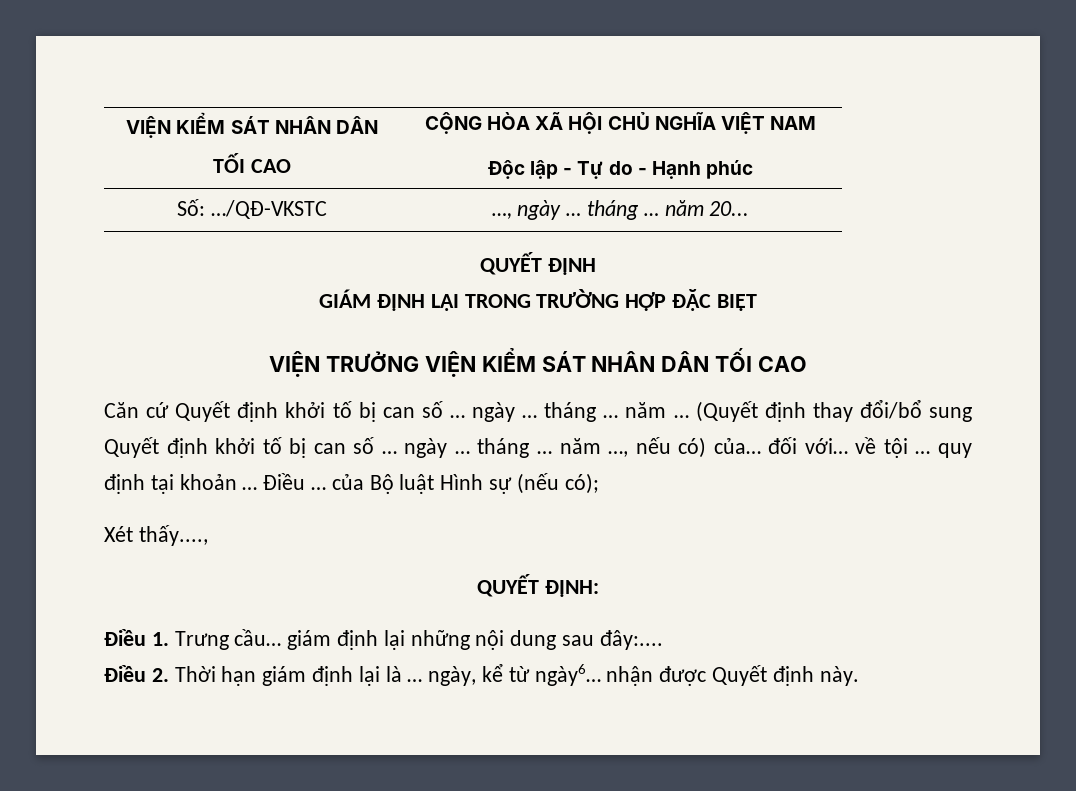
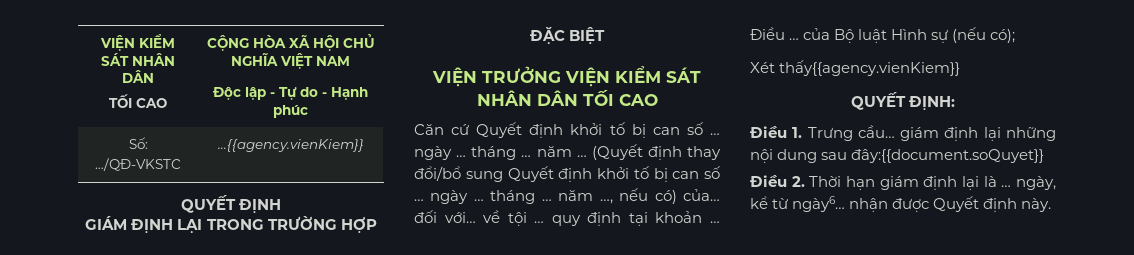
[491,200,750,220] …, ngày … tháng … năm 20... -> [217,139,364,152] …{{agency.vienKiem}}
[138,525,208,546] thấy...., -> [779,60,961,76] thấy{{agency.vienKiem}}
[599,630,663,650] đây:.... -> [851,149,1045,163] đây:{{document.soQuyet}}

